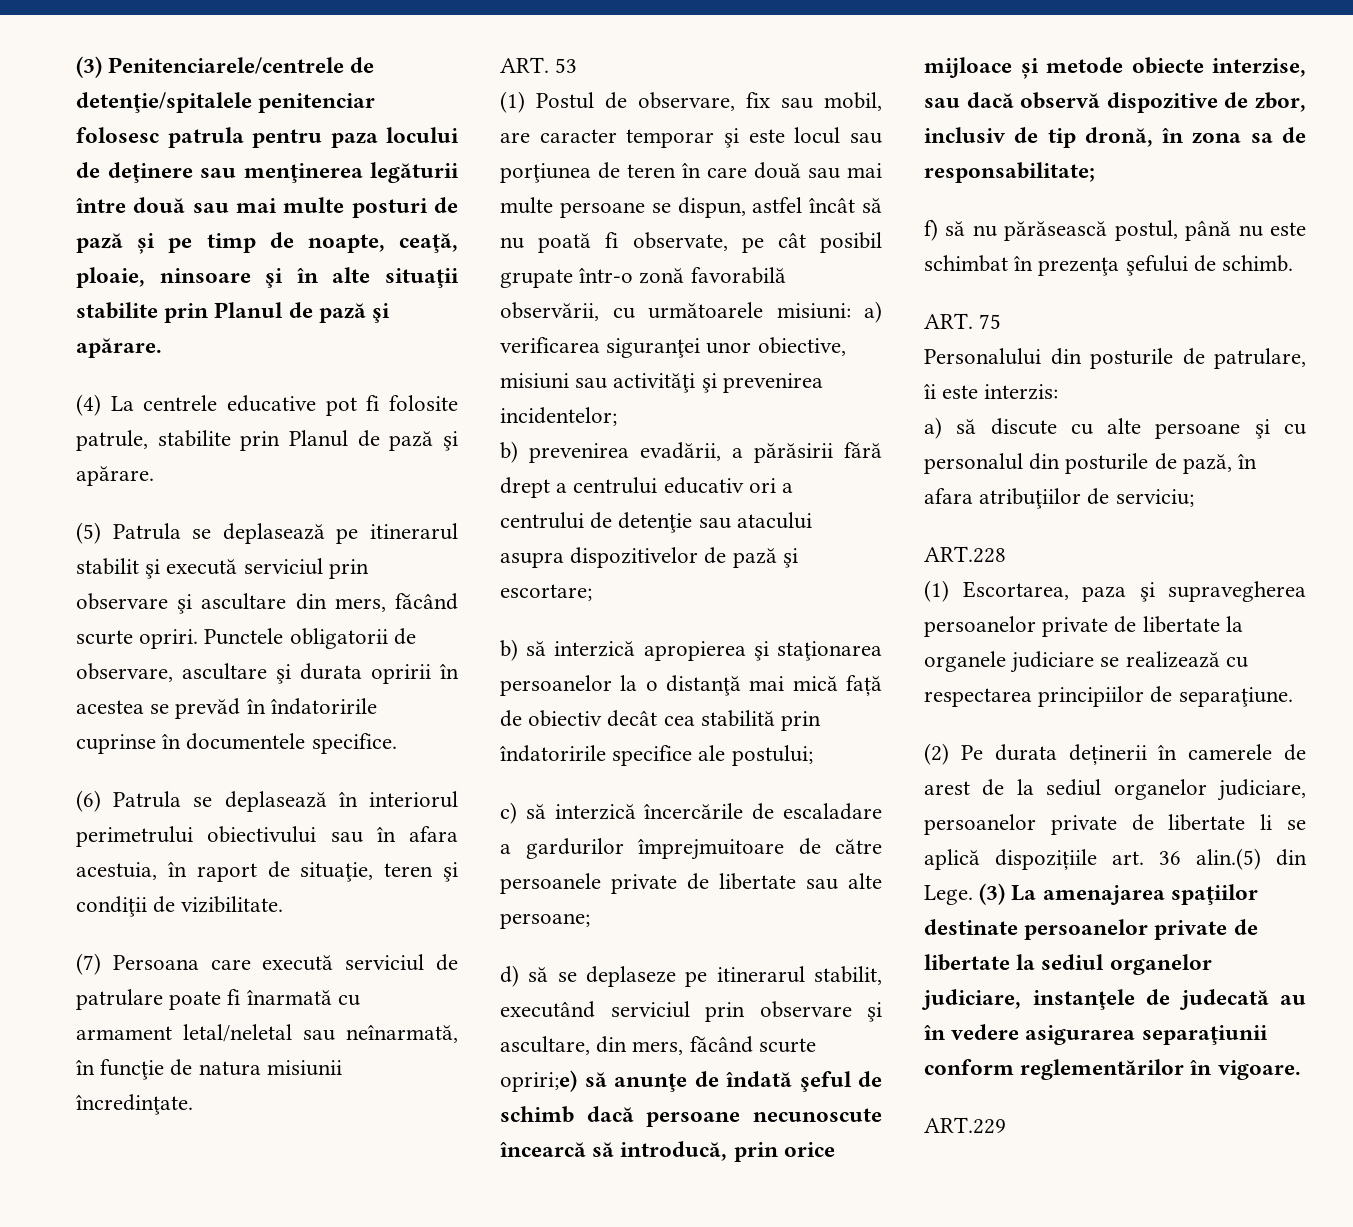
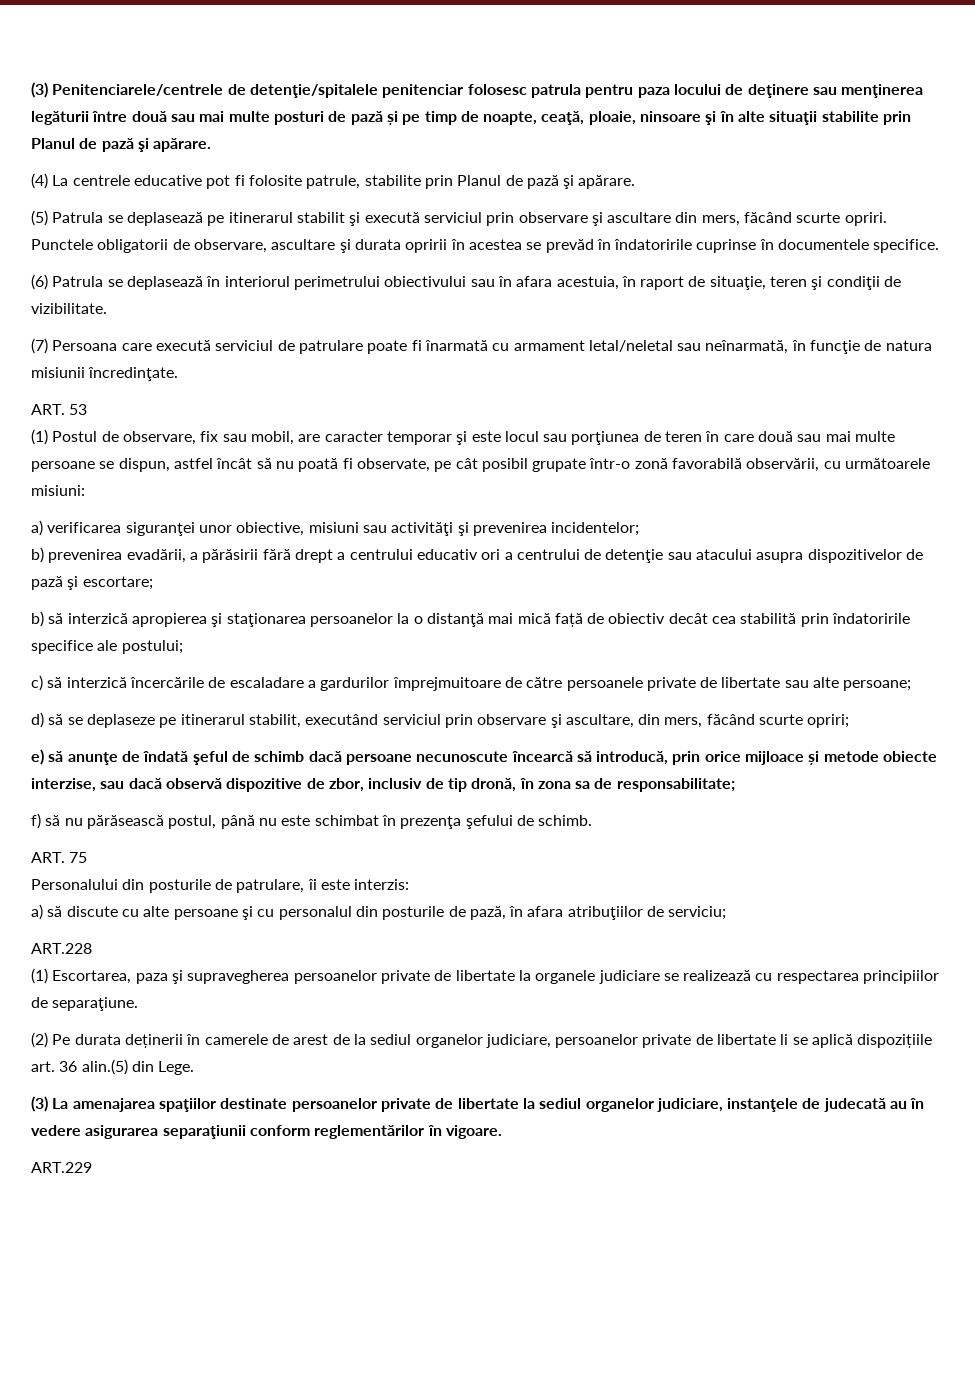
(851, 311) none -> (85, 490) //
[500,1070,577,1092] opriri;e) -> [807,714,850,728] [31,749,44,765] opriri; // e)
(973, 895) none -> (195, 1068) //

